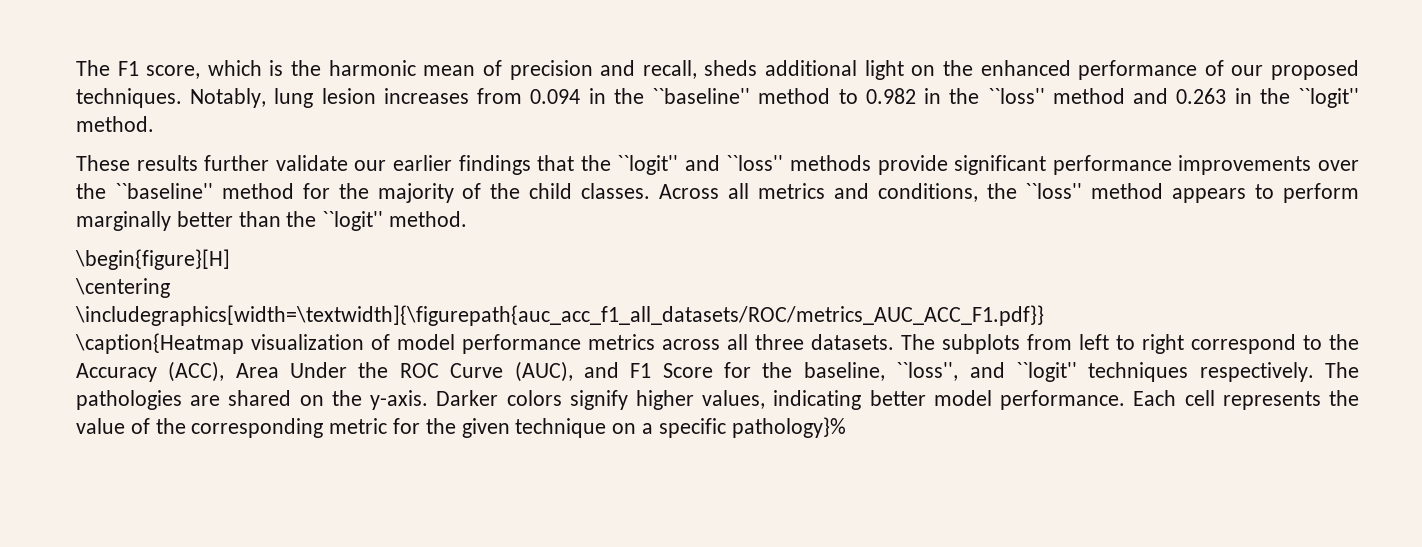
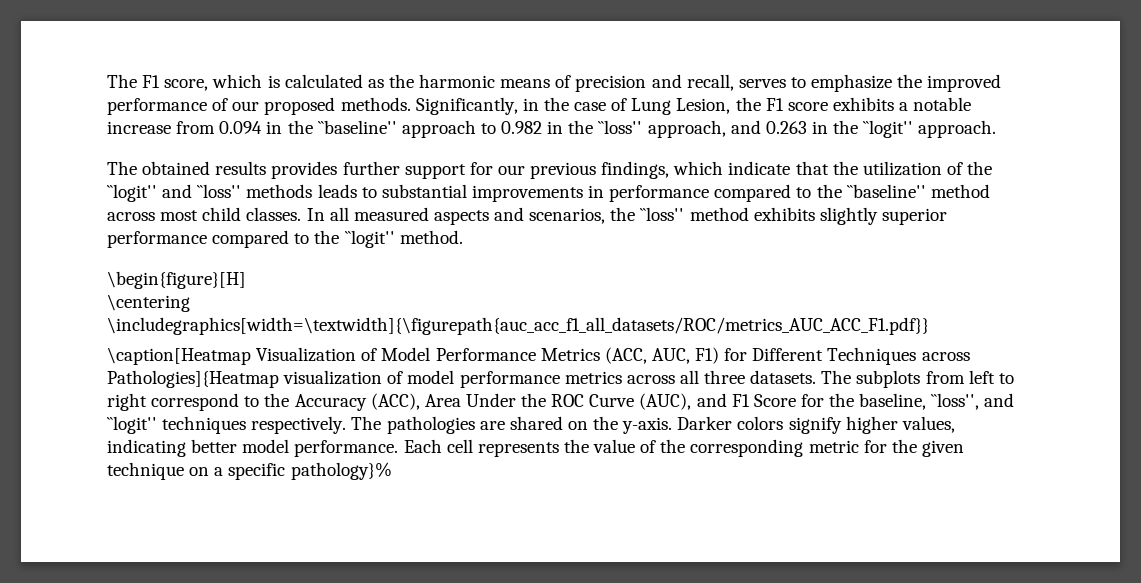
(284, 68) none -> [284,74,384,88] calculated as
[423,65,476,76] mean -> [500,79,551,88] means
[704,60,1359,80] [76,88,469,108] sheds additional light on the enhanced performance of our proposed techniques. Notably, lung lesion increases -> [738,74,1002,92] [107,97,972,115] [107,121,171,134] serves to emphasize the improved performance of our proposed methods. Significantly, in the case of Lung Lesion, the F1 score exhibits a notable increase
[758,88,831,104] method -> [401,120,476,138] approach
[1052,88,1125,104] method -> [647,120,726,138] approach,
[76,116,154,132] [76,155,1359,175] [76,183,1359,203] [76,211,281,231] method. // These results further validate our earlier findings that the ``logit'' and ``loss'' methods provide significant performance improvements over the ``baseline'' method for the majority of the child classes. Across all metrics and conditions, the ``loss'' method appears to perform marginally better than -> [918,120,997,138] [107,161,993,179] [107,184,990,202] [107,207,947,225] [107,230,310,248] approach. // The obtained results provides further support for our previous findings, which indicate that the utilization of the ``logit'' and ``loss'' methods leads to substantial improvements in performance compared to the ``baseline'' method across most child classes. In all measured aspects and scenarios, the ``loss'' method exhibits slightly superior performance compared to
[75,333,244,354] \caption{Heatmap -> [107,347,970,365] [107,370,279,388] \caption[Heatmap Visualization of Model Performance Metrics (ACC, AUC, F1) for Different Techniques across Pathologies]{Heatmap

